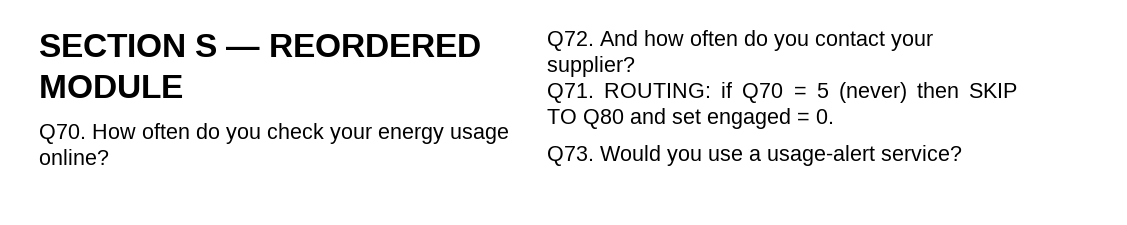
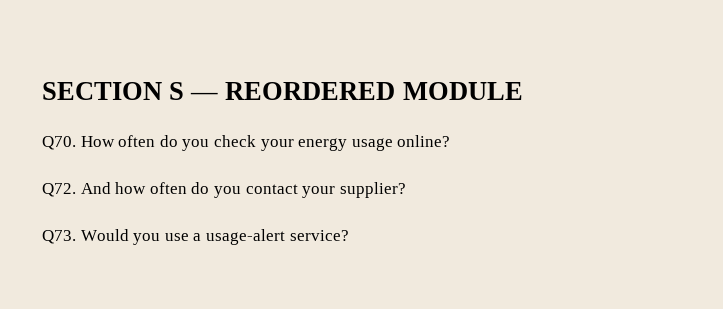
[547,82,1017,103] [547,108,834,129] // Q71. ROUTING: if Q70 = 5 (never) then SKIP TO Q80 and set engaged = 0. -> (406, 190) none

